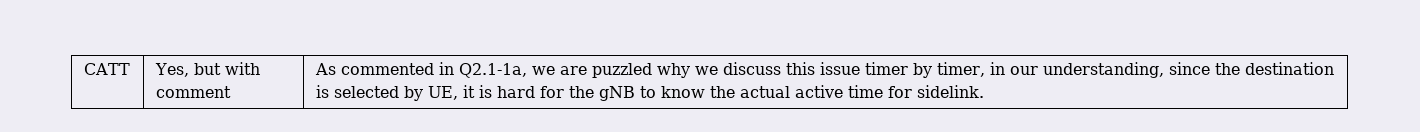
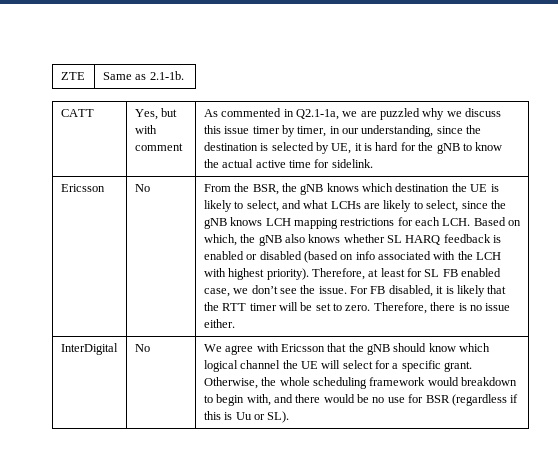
(83, 69) none -> [60,72,85,80] [102,71,184,80] ZTE | Same as 2.1-1b. //
(984, 91) none -> [60,184,105,192] [134,184,150,192] [203,183,499,195] [203,200,506,212] [203,217,522,229] [203,234,502,246] [203,251,502,263] [203,268,502,280] [203,285,507,297] [203,302,511,314] [203,319,235,328] [60,343,118,355] [134,344,150,352] [203,343,491,355] [203,360,473,372] [203,377,518,389] [203,394,519,406] [203,411,290,423] // Ericsson | No | From the BSR, the gNB knows which destination the UE is likely to select, and what LCHs are likely to select, since the gNB knows LCH mapping restrictions for each LCH. Based on which, the gNB also knows whether SL HARQ feedback is enabled or disabled (based on info associated with the LCH with highest priority). Therefore, at least for SL FB enabled case, we don’t see the issue. For FB disabled, it is likely that the RTT timer will be set to zero. Therefore, there is no issue either. // InterDigital | No | We agree with Ericsson that the gNB should know which logical channel the UE will select for a specific grant. Otherwise, the whole scheduling framework would breakdown to begin with, and there would be no use for BSR (regardless if this is Uu or SL).

